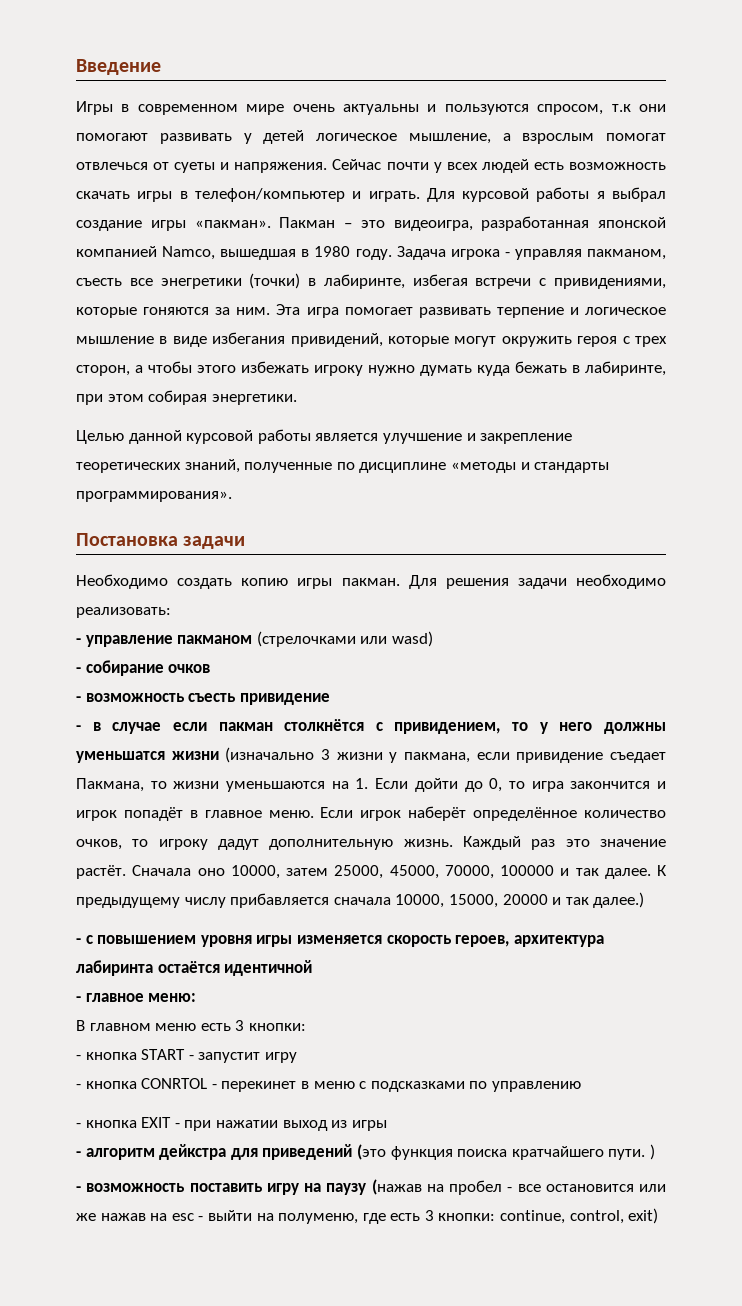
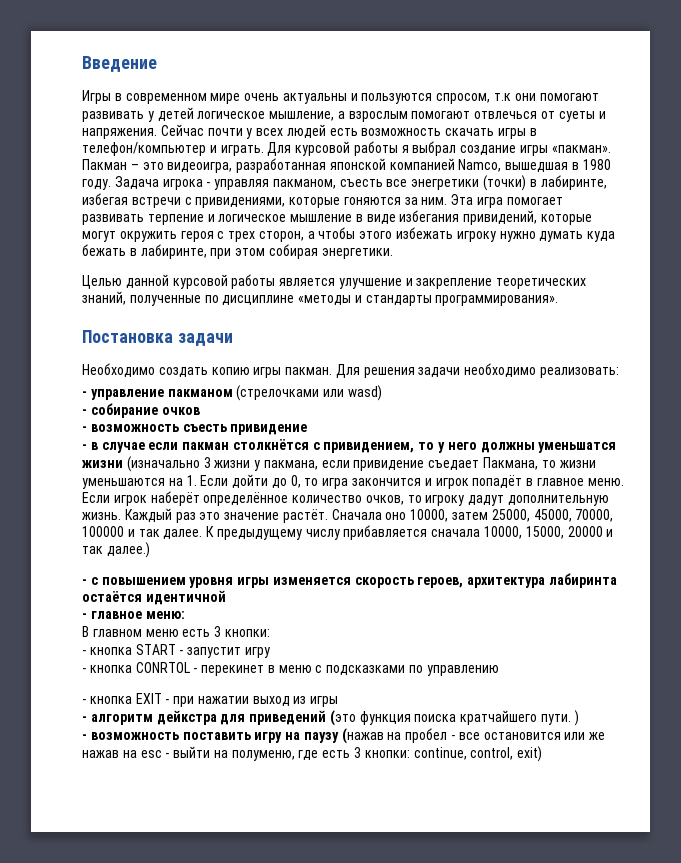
[606,133,666,141] помогат -> [411,111,471,119] помогают

